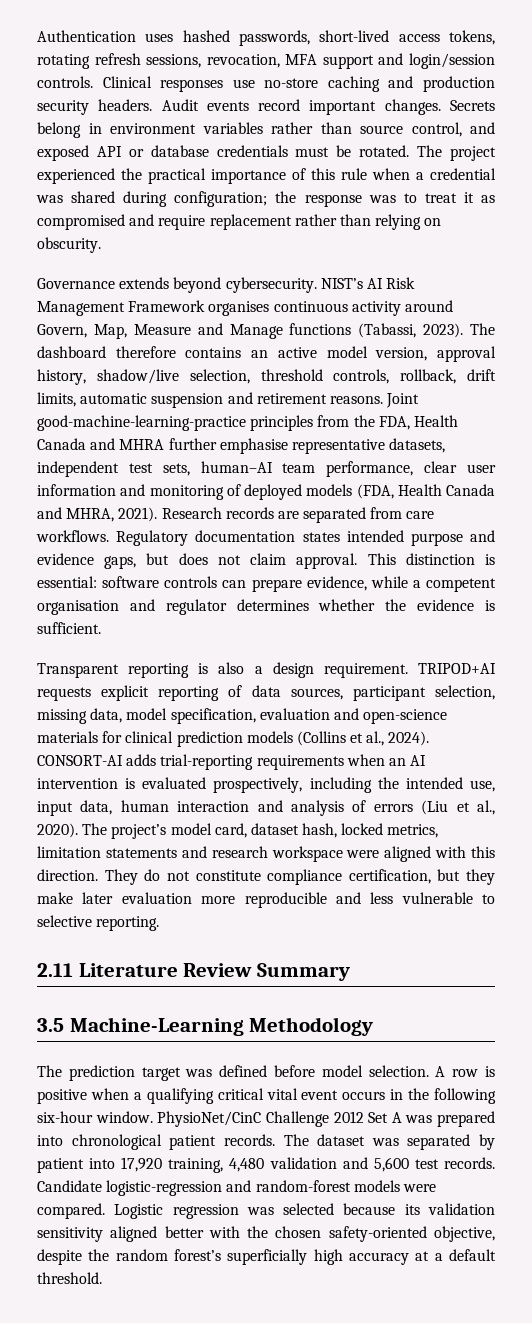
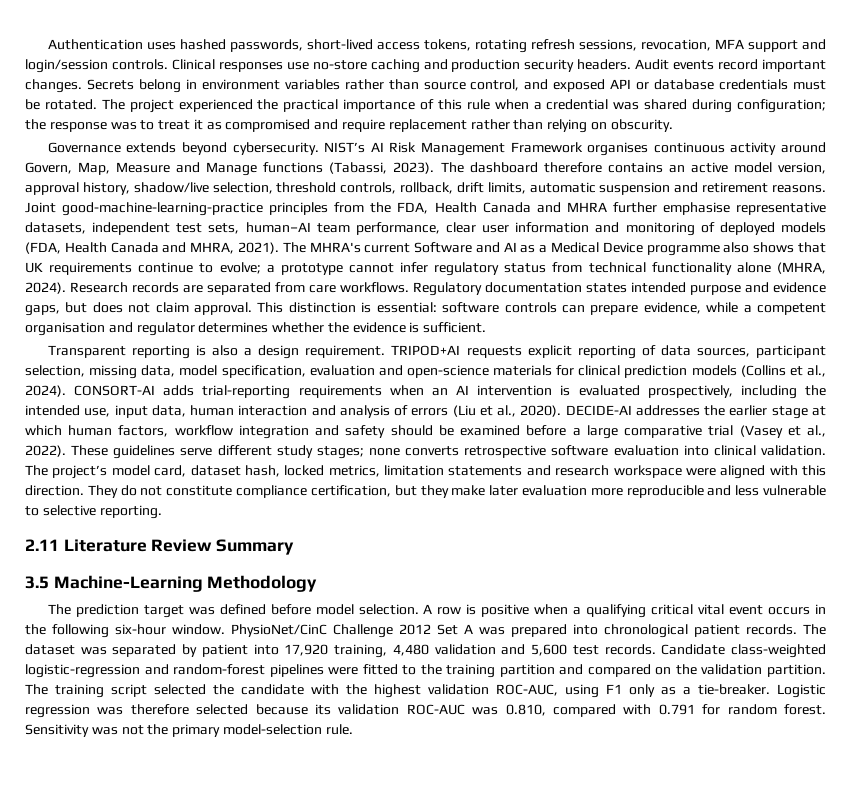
(158, 514) none -> [282,242,826,256] [25,262,826,276] [25,282,66,294] The MHRA's current Software and AI as a Medical Device programme also shows that UK requirements continue to evolve; a prototype cannot infer regulatory status from technical functionality alone (MHRA, 2024).
(78, 830) none -> [565,405,826,419] [25,425,827,439] [25,445,826,459] DECIDE-AI addresses the earlier stage at which human factors, workflow integration and safety should be examined before a large comparative trial (Vasey et al., 2022). These guidelines serve different study stages; none converts retrospective software evaluation into clinical validation.
(102, 1186) none -> [731,644,827,658] class-weighted
[353,1180,436,1192] [37,1203,105,1219] models were compared. -> [269,664,826,678] [25,684,770,698] pipelines were fitted to the training partition and compared on the validation partition. The training script selected the candidate with the highest validation ROC-AUC, using F1 only as a tie-breaker.
(274, 1211) none -> [130,704,189,715] therefore
[37,1226,495,1242] [37,1249,496,1265] [37,1272,102,1284] sensitivity aligned better with the chosen safety-oriented objective, despite the random forest’s superficially high accuracy at a default threshold. -> [406,704,826,717] [25,724,353,737] ROC-AUC was 0.810, compared with 0.791 for random forest. Sensitivity was not the primary model-selection rule.

